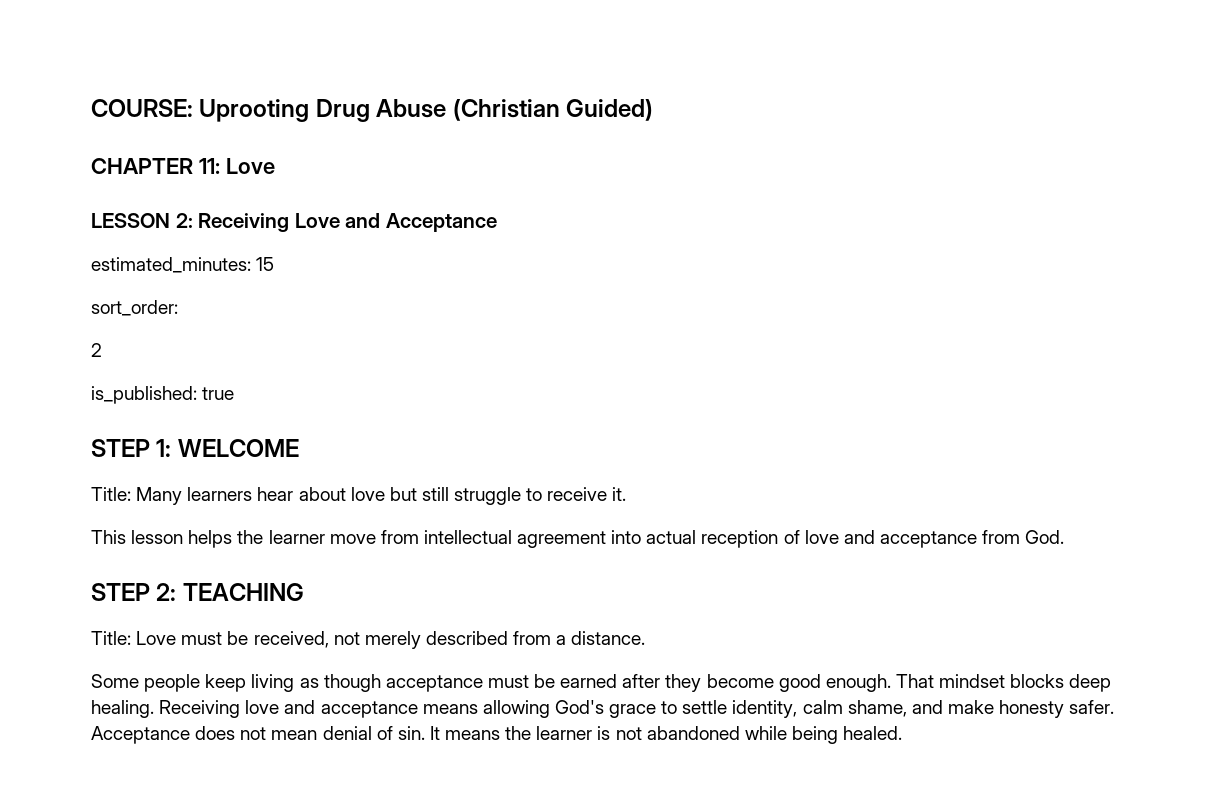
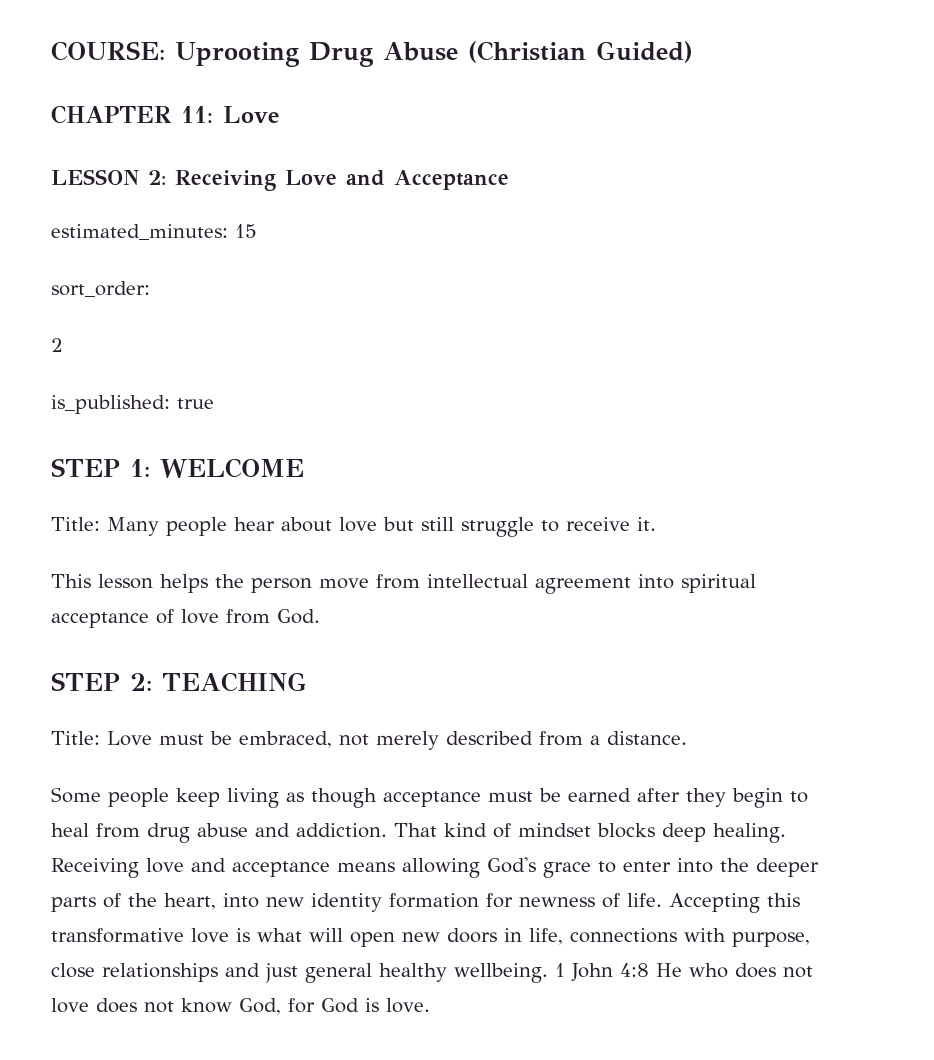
[187,487,253,501] learners -> [166,517,227,536] people
[268,530,325,544] learner -> [251,578,312,593] person
[646,530,977,548] actual reception of love and acceptance -> [681,574,756,593] [51,609,219,628] spiritual acceptance of love
[253,631,329,648] received, -> [239,731,332,748] embraced,
[706,674,934,692] become good enough. That -> [732,788,808,808] [51,823,511,843] begin to heal from drug abuse and addiction. That kind of
[682,700,1115,718] [91,726,903,744] settle identity, calm shame, and make honesty safer. Acceptance does not mean denial of sin. It means the learner is not abandoned while being healed. -> [623,858,819,877] [51,893,800,913] [51,928,810,947] [51,963,813,983] [51,998,430,1015] enter into the deeper parts of the heart, into new identity formation for newness of life. Accepting this transformative love is what will open new doors in life, connections with purpose, close relationships and just general healthy wellbeing. 1 John 4:8 He who does not love does not know God, for God is love.

